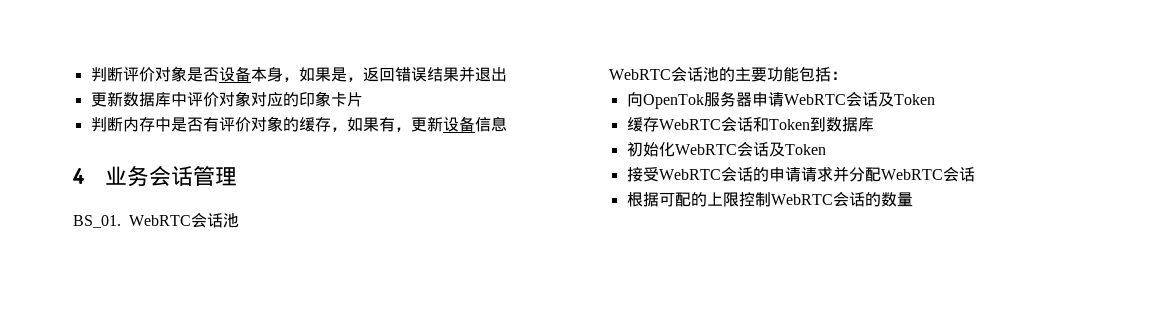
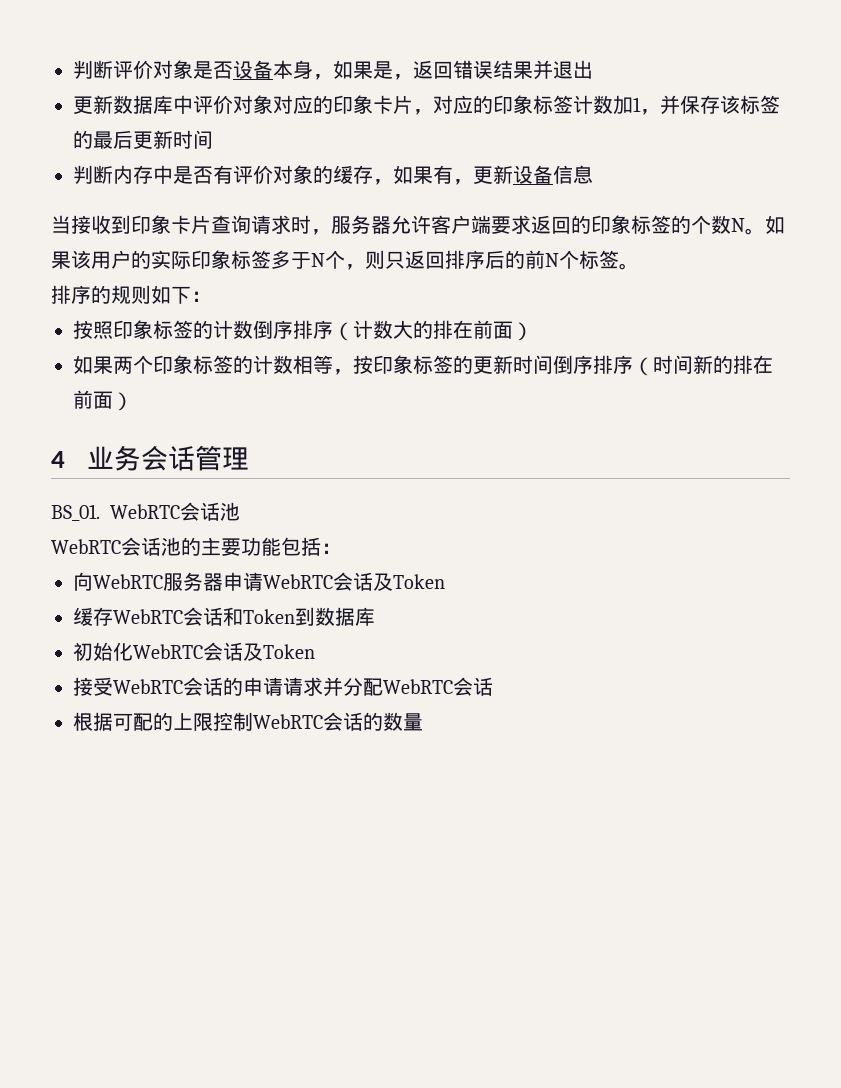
(363, 99) none -> [413,95,780,115] [73,130,213,149] ，对应的印象标签计数加1，并保存该标签的最后更新时间
(507, 124) none -> [51,215,785,235] [51,250,639,270] [51,285,211,304] [73,320,533,341] [73,355,773,376] [73,390,133,411] // 当接收到印象卡片查询请求时，服务器允许客户端要求返回的印象标签的个数N。如果该用户的实际印象标签多于N个，则只返回排序后的前N个标签。 // 排序的规则如下： // 按照印象标签的计数倒序排序（计数大的排在前面） // 如果两个印象标签的计数相等，按印象标签的更新时间倒序排序（时间新的排在前面）
[642,94,704,109] OpenTok -> [93,574,163,589] WebRTC

